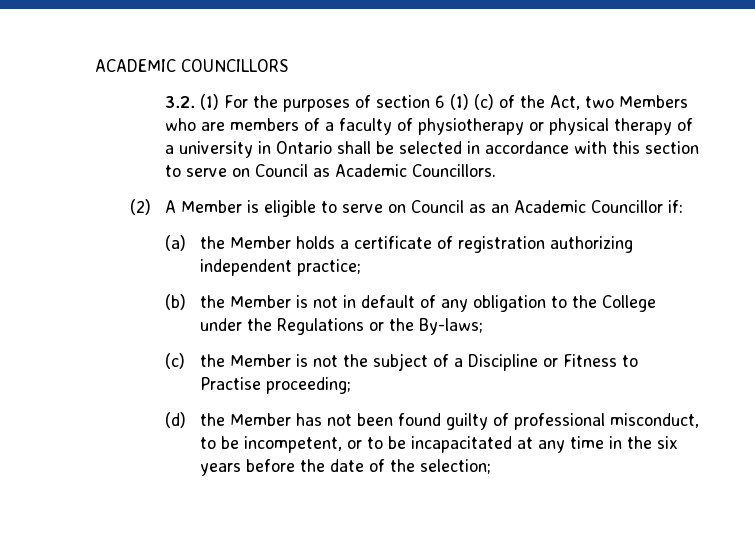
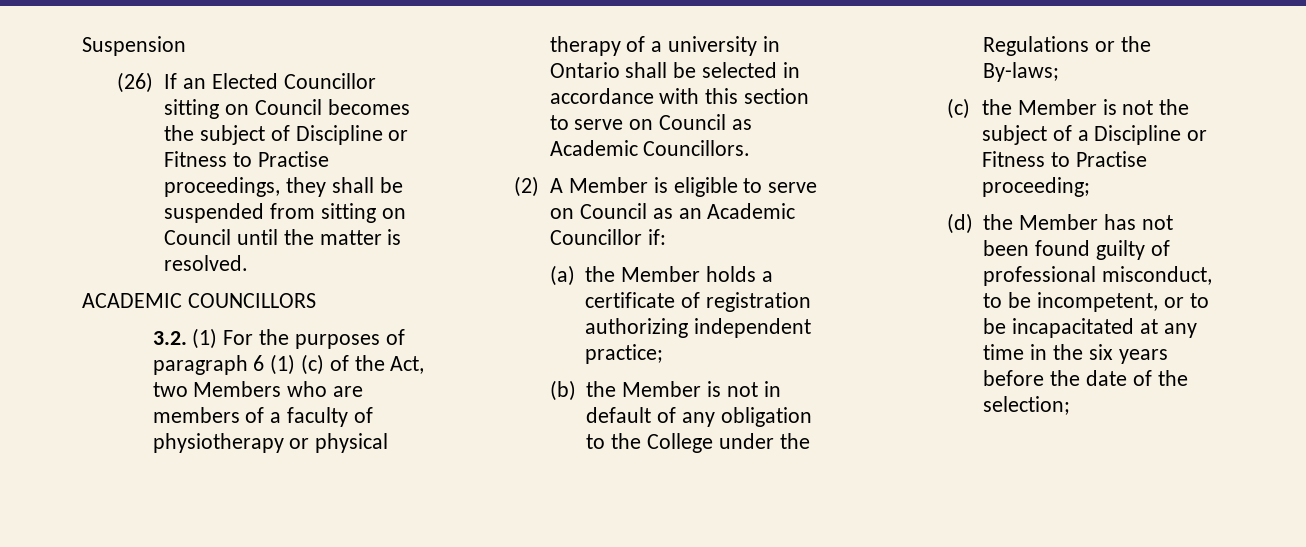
(95, 65) none -> [82,36,186,56] [117,72,376,93] [164,99,410,119] [164,125,409,145] [164,151,329,167] [164,177,403,197] [164,203,406,223] [164,229,402,245] [164,255,249,271] Suspension // (26) If an Elected Councillor sitting on Council becomes the subject of Discipline or Fitness to Practise proceedings, they shall be suspended from sitting on Council until the matter is resolved. //
[375,95,430,108] section -> [152,355,248,375] paragraph

